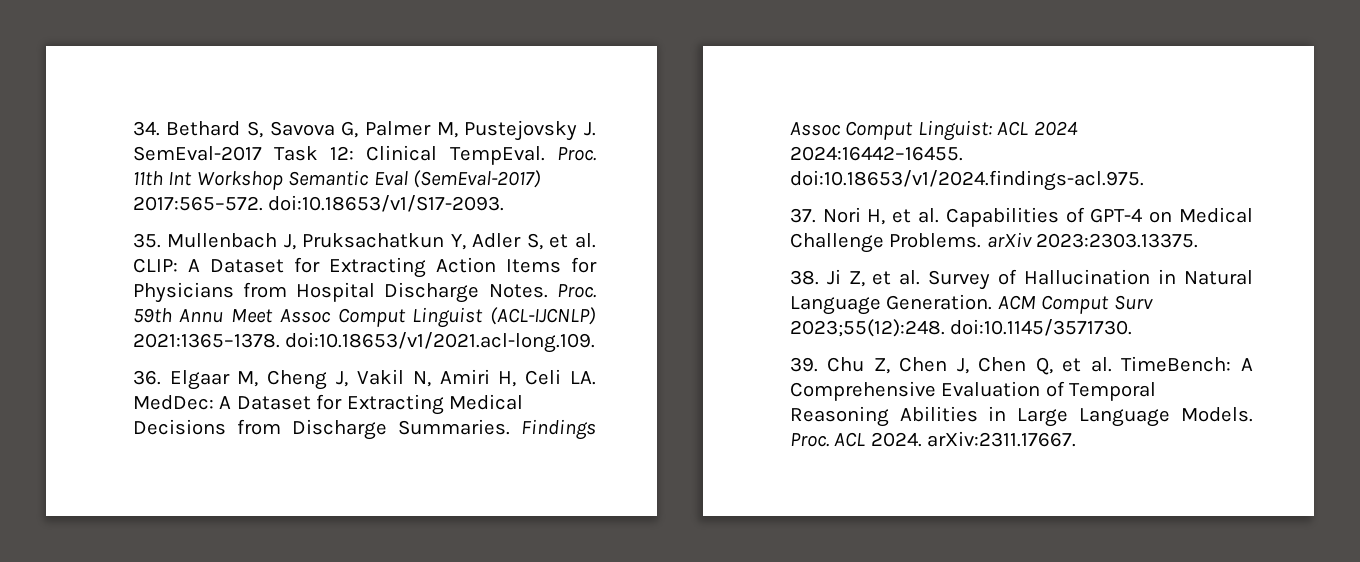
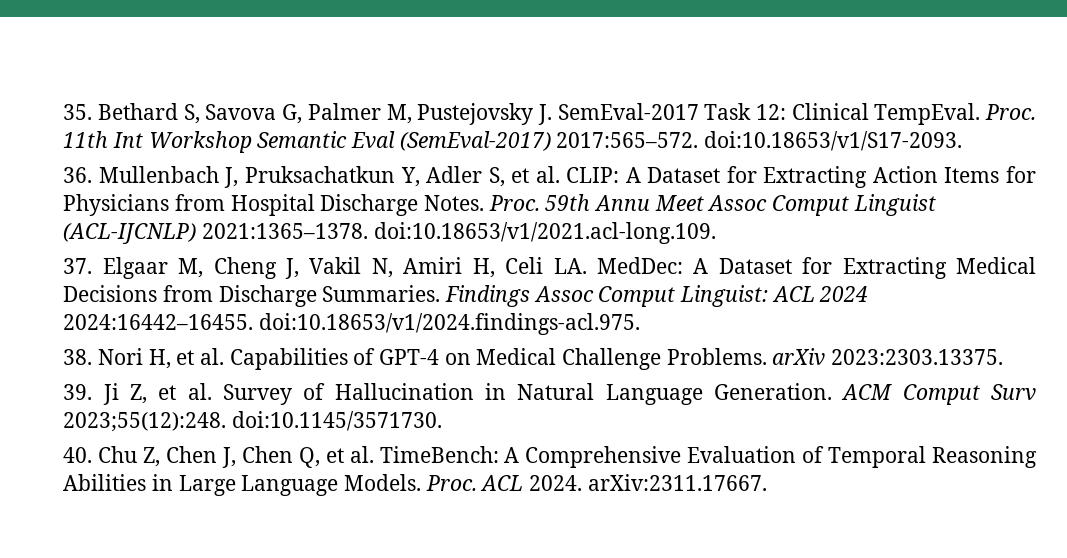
[132,121,160,136] 34. -> [63,104,93,120] 35.
[132,233,161,248] 35. -> [63,167,93,183] 36.
[132,370,161,385] 36. -> [63,258,93,274] 37.
[789,208,816,223] 37. -> [63,349,93,365] 38.
[789,270,819,285] 38. -> [63,384,93,400] 39.
[789,357,818,372] 39. -> [63,447,93,463] 40.

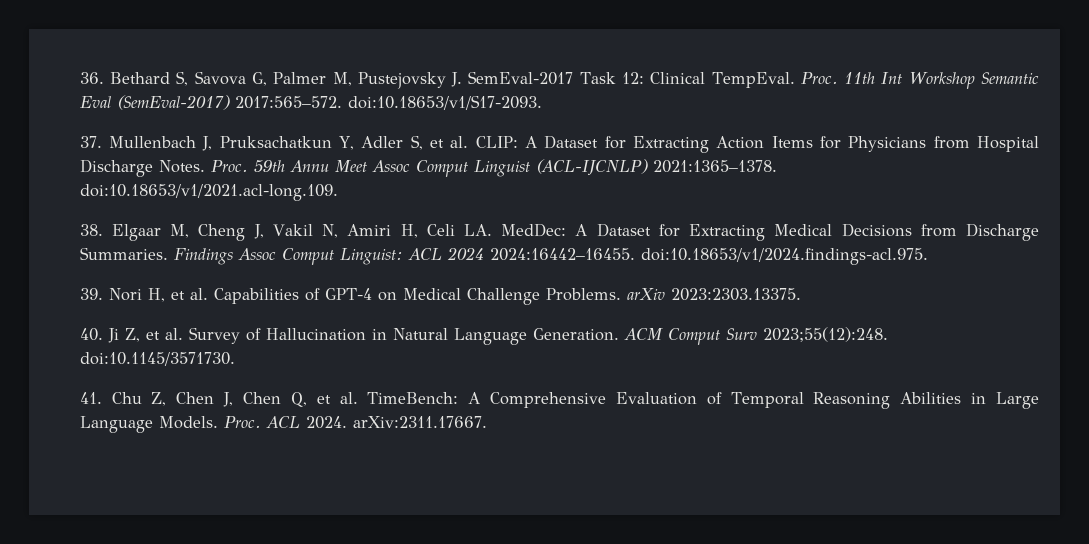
[63,104,93,120] 35. -> [79,72,104,84] 36.
[63,167,93,183] 36. -> [79,136,102,148] 37.
[63,258,93,274] 37. -> [79,224,103,236] 38.
[63,349,93,365] 38. -> [79,288,103,300] 39.
[63,384,93,400] 39. -> [79,328,103,341] 40.
[63,447,93,463] 40. -> [79,392,102,404] 41.

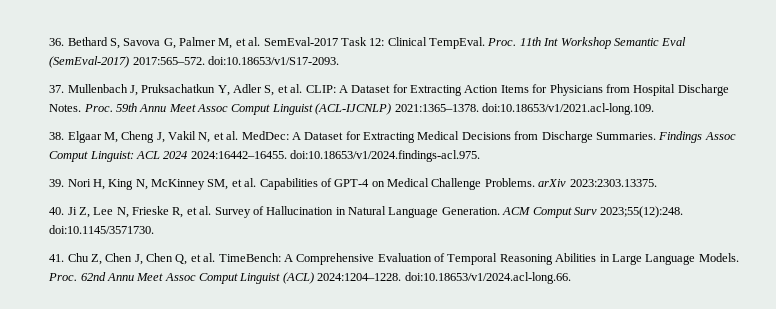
[357,72,463,89] Pustejovsky J. -> [235,37,261,46] et al.
[347,224,492,238] Amiri H, Celi LA. -> [213,131,239,140] et al.
(165, 295) none -> [108,179,229,190] King N, McKinney SM,
(140, 335) none -> [93,206,184,218] Lee N, Frieske R,
[265,416,487,429] ACL 2024. arXiv:2311.17667. -> [80,272,571,284] 62nd Annu Meet Assoc Comput Linguist (ACL) 2024:1204–1228. doi:10.18653/v1/2024.acl-long.66.

